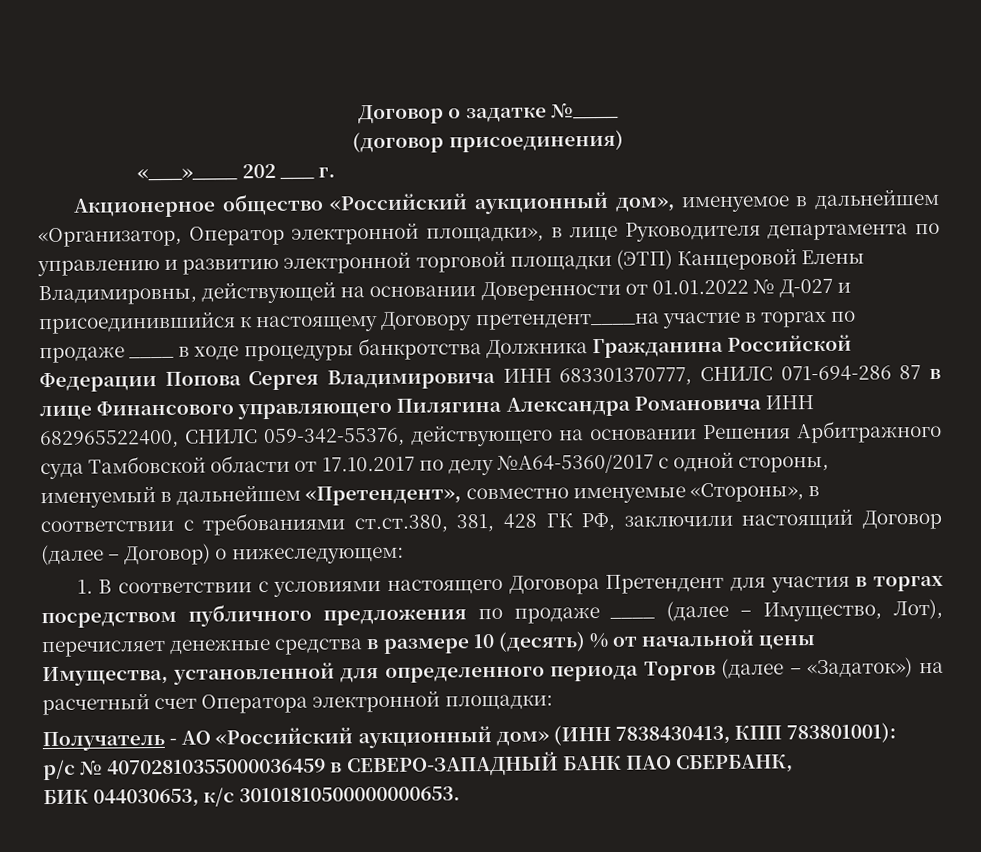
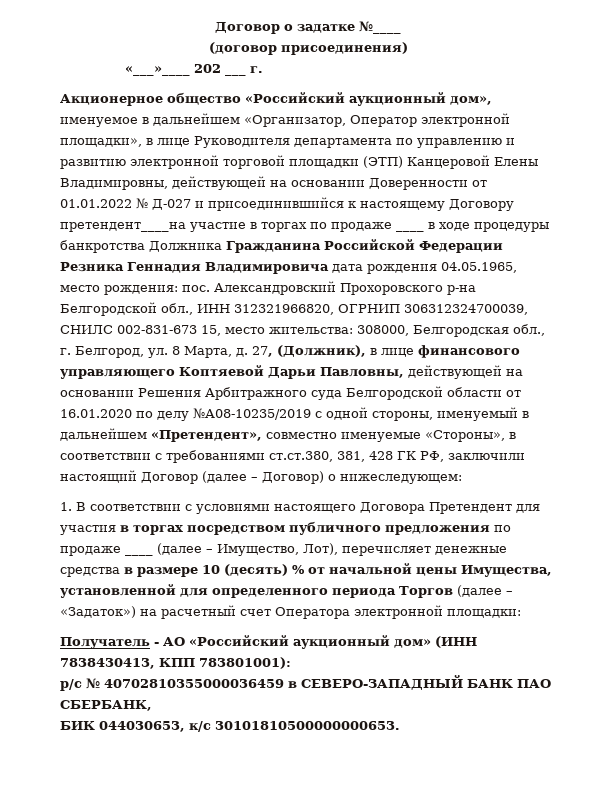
[164,365,941,391] [39,395,814,421] [40,424,553,450] Попова Сергея Владимировича ИНН 683301370777, СНИЛС 071-694-286 87 в лице Финансового управляющего Пилягина Александра Романовича ИНН 682965522400, СНИЛС 059-342-55376, действующего -> [60,262,517,274] [60,281,476,295] [60,302,528,316] [60,324,545,337] [60,345,520,358] [60,365,502,379] Резника Геннадия Владимировича дата рождения 04.05.1965, место рождения: пос. Александровский Прохоровского р-на Белгородской обл., ИНН 312321966820, ОГРНИП 306312324700039, СНИЛС 002-831-673 15, место жительства: 308000, Белгородская обл., г. Белгород, ул. 8 Марта, д. 27, (Должник), в лице финансового управляющего Коптяевой Дарьи Павловны, действующей
[88,455,207,474] Тамбовской -> [346,386,443,400] Белгородской
[321,456,415,472] 17.10.2017 -> [60,409,132,418] 16.01.2020
[496,454,654,474] №А64-5360/2017 -> [193,408,311,420] №А08-10235/2019

